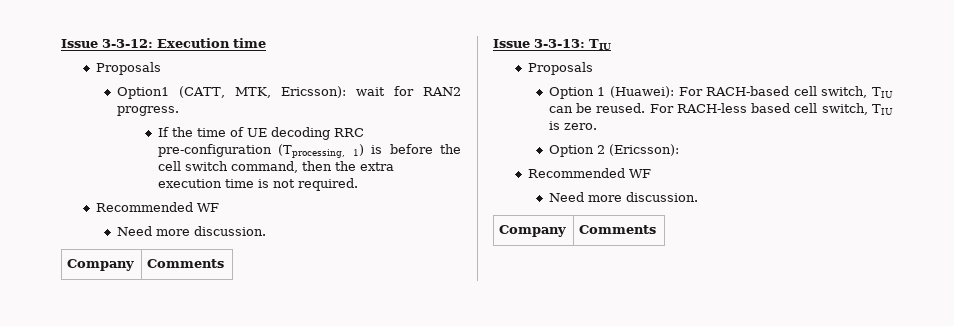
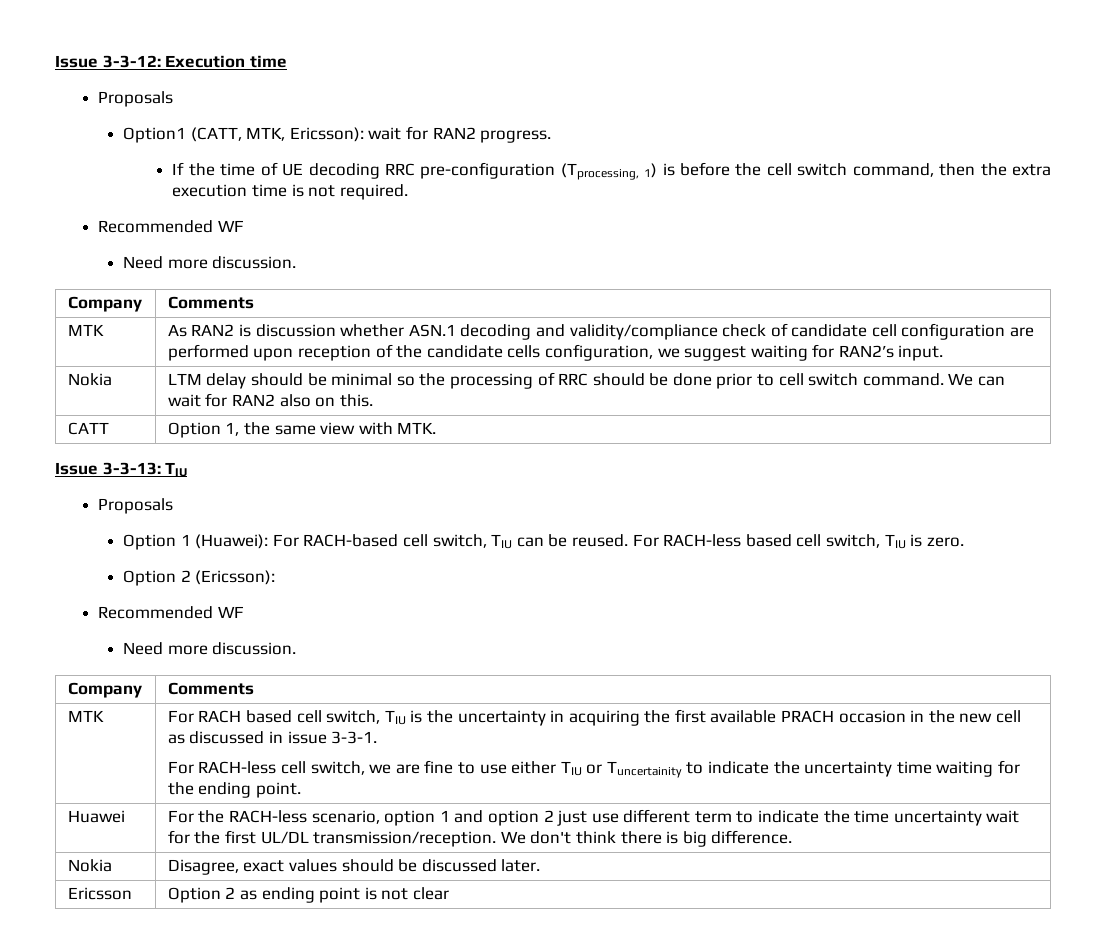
(225, 263) none -> [67,324,104,336] [167,323,1035,340] [167,344,944,361] [67,373,112,386] [167,372,1005,389] [167,393,373,407] [67,422,109,435] [167,422,437,438] // MTK | As RAN2 is discussion whether ASN.1 decoding and validity/compliance check of candidate cell configuration are performed upon reception of the candidate cells configuration, we suggest waiting for RAN2’s input. // Nokia | LTM delay should be minimal so the processing of RRC should be done prior to cell switch command. We can wait for RAN2 also on this. // CATT | Option 1, the same view with MTK.
(657, 229) none -> [67,710,104,722] [167,709,1021,726] [167,731,378,744] [167,760,1020,778] [167,782,301,798] [67,810,125,823] [167,809,1020,826] [167,830,793,847] [67,859,112,872] [167,859,541,875] [67,887,132,900] [167,887,449,903] // MTK | For RACH based cell switch, TIU is the uncertainty in acquiring the first available PRACH occasion in the new cell as discussed in issue 3-3-1. // For RACH-less cell switch, we are fine to use either TIU or Tuncertainity to indicate the uncertainty time waiting for the ending point. // Huawei | For the RACH-less scenario, option 1 and option 2 just use different term to indicate the time uncertainty wait for the first UL/DL transmission/reception. We don't think there is big difference. // Nokia | Disagree, exact values should be discussed later. // Ericsson | Option 2 as ending point is not clear

